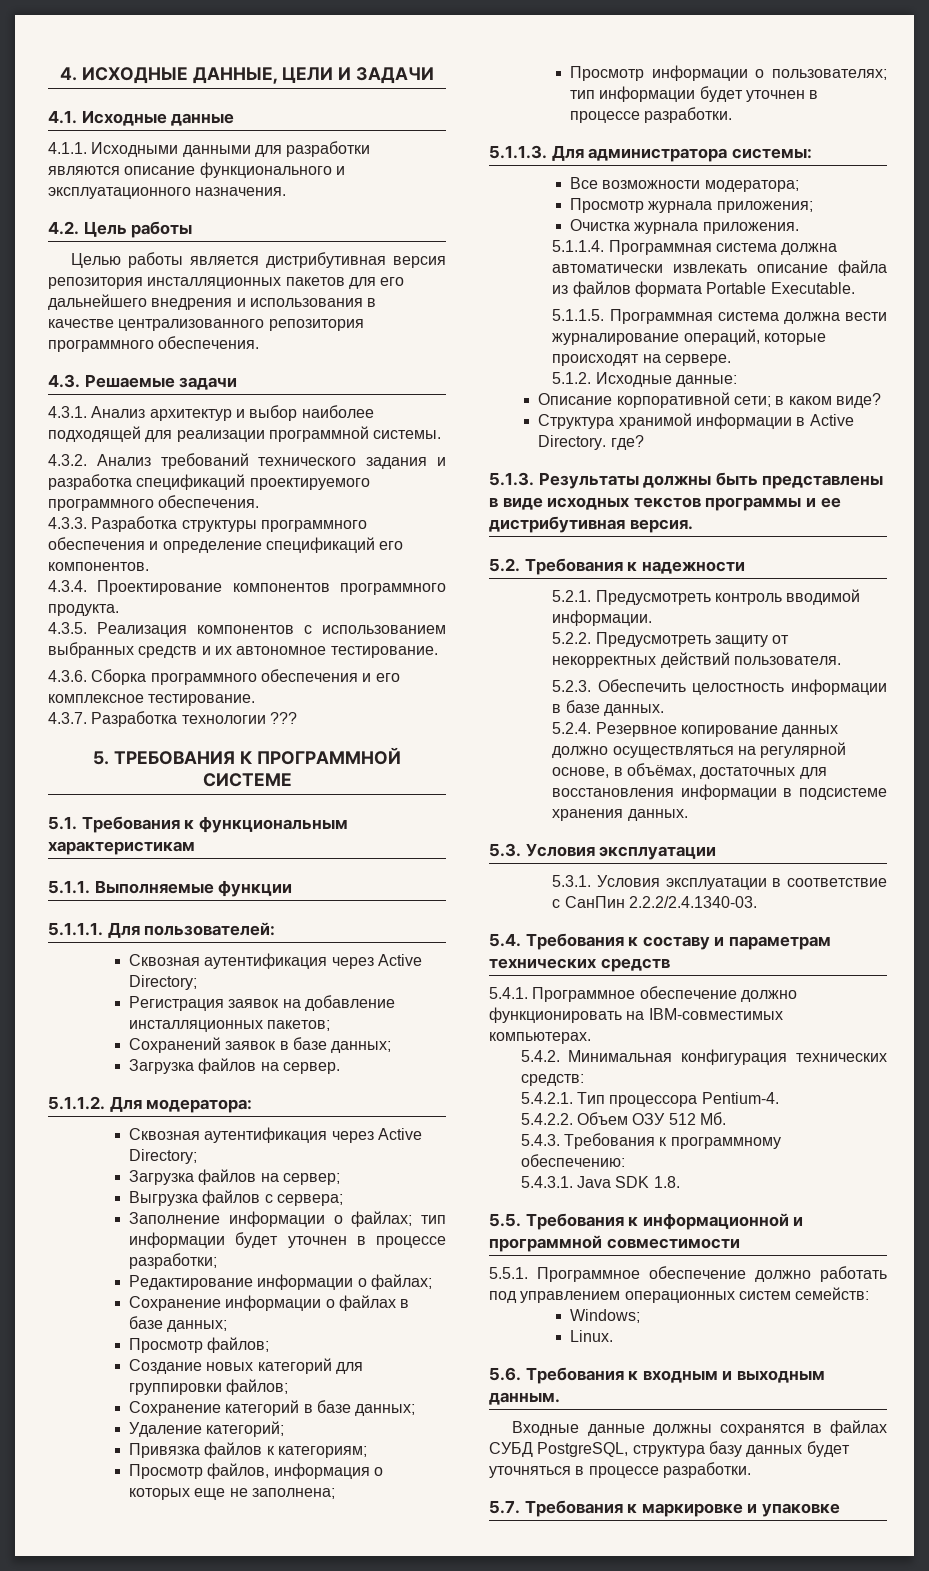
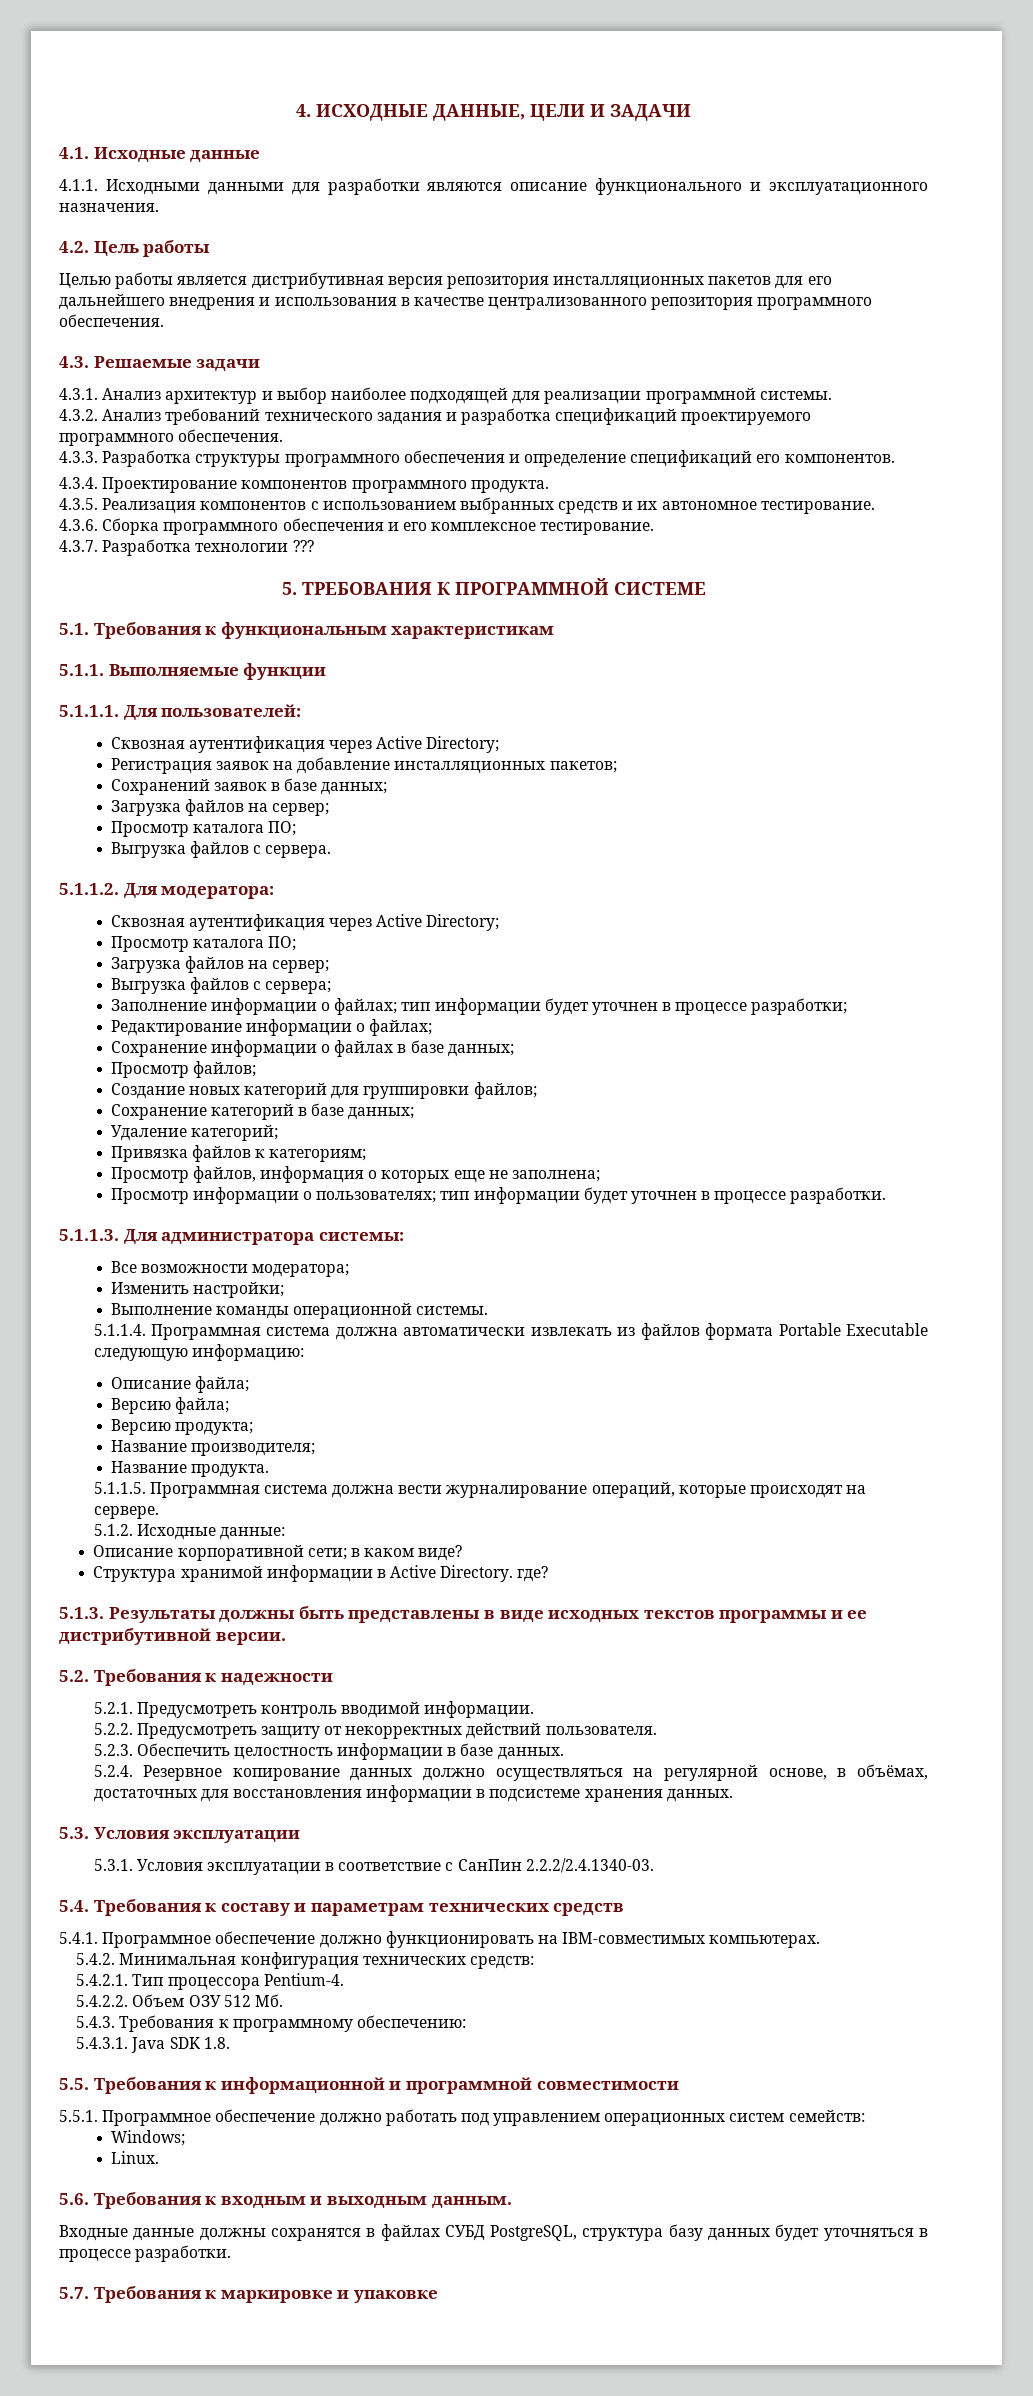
[282,1062,340,1074] сервер. -> [272,803,330,816] [110,821,296,837] [110,841,332,858] сервер; // Просмотр каталога ПО; // Выгрузка файлов с сервера.
(198, 1156) none -> [110,936,296,952] // Просмотр каталога ПО;
[570,198,813,213] [570,219,799,234] Просмотр журнала приложения; // Очистка журнала приложения. -> [110,1282,284,1298] [110,1303,489,1319] Изменить настройки; // Выполнение команды операционной системы.
[757,260,887,276] описание файла -> (612, 1331) none
[770,282,855,294] Executable. -> [845,1323,928,1336] [93,1344,304,1361] [110,1376,249,1393] [110,1397,229,1414] [110,1419,253,1435] [110,1440,315,1456] [110,1461,269,1477] Executable следующую информацию: // Описание файла; // Версию файла; // Версию продукта; // Название производителя; // Название продукта.
[489,516,693,533] дистрибутивная версия. -> [59,1628,286,1645] дистрибутивной версии.

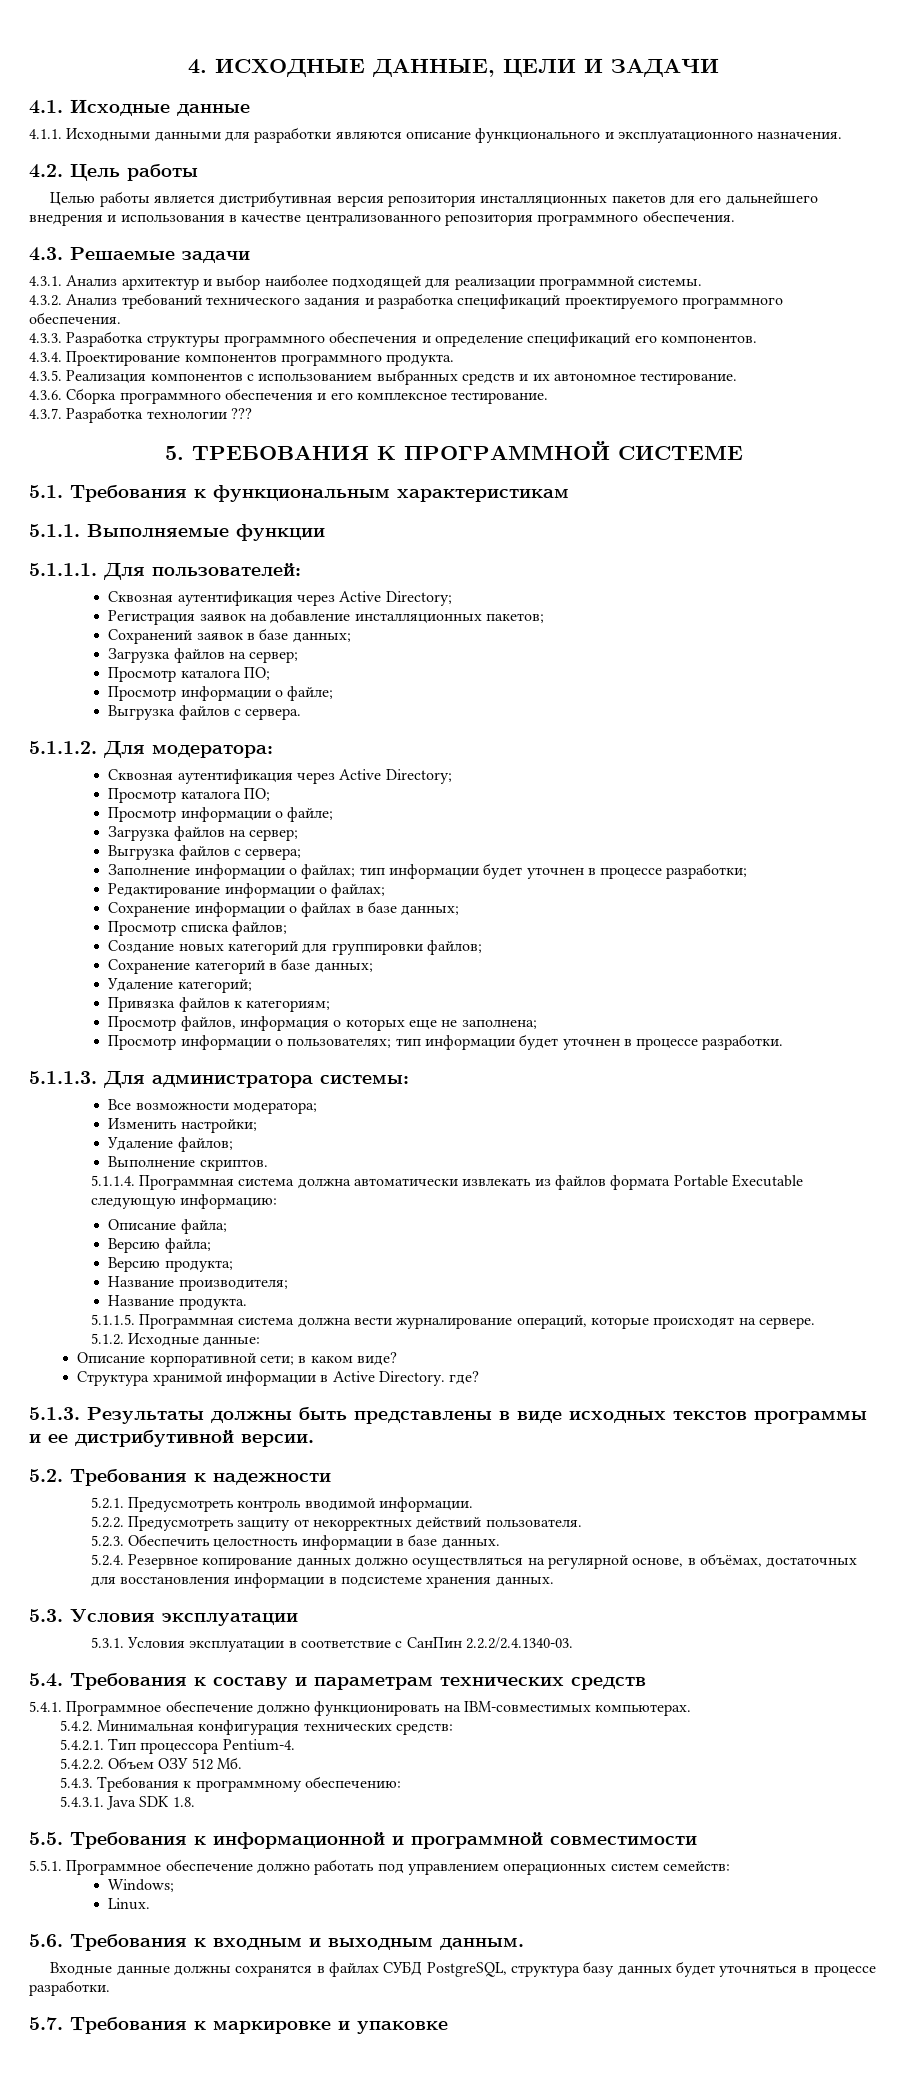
(296, 828) none -> [108,686,334,701] // Просмотр информации о файле;
(296, 943) none -> [108,807,334,822] // Просмотр информации о файле;
(189, 1070) none -> [180,925,229,932] списка
(284, 1290) none -> [107,1137,233,1152] // Удаление файлов;
[215,1303,489,1319] команды операционной системы. -> [199,1159,268,1171] скриптов.

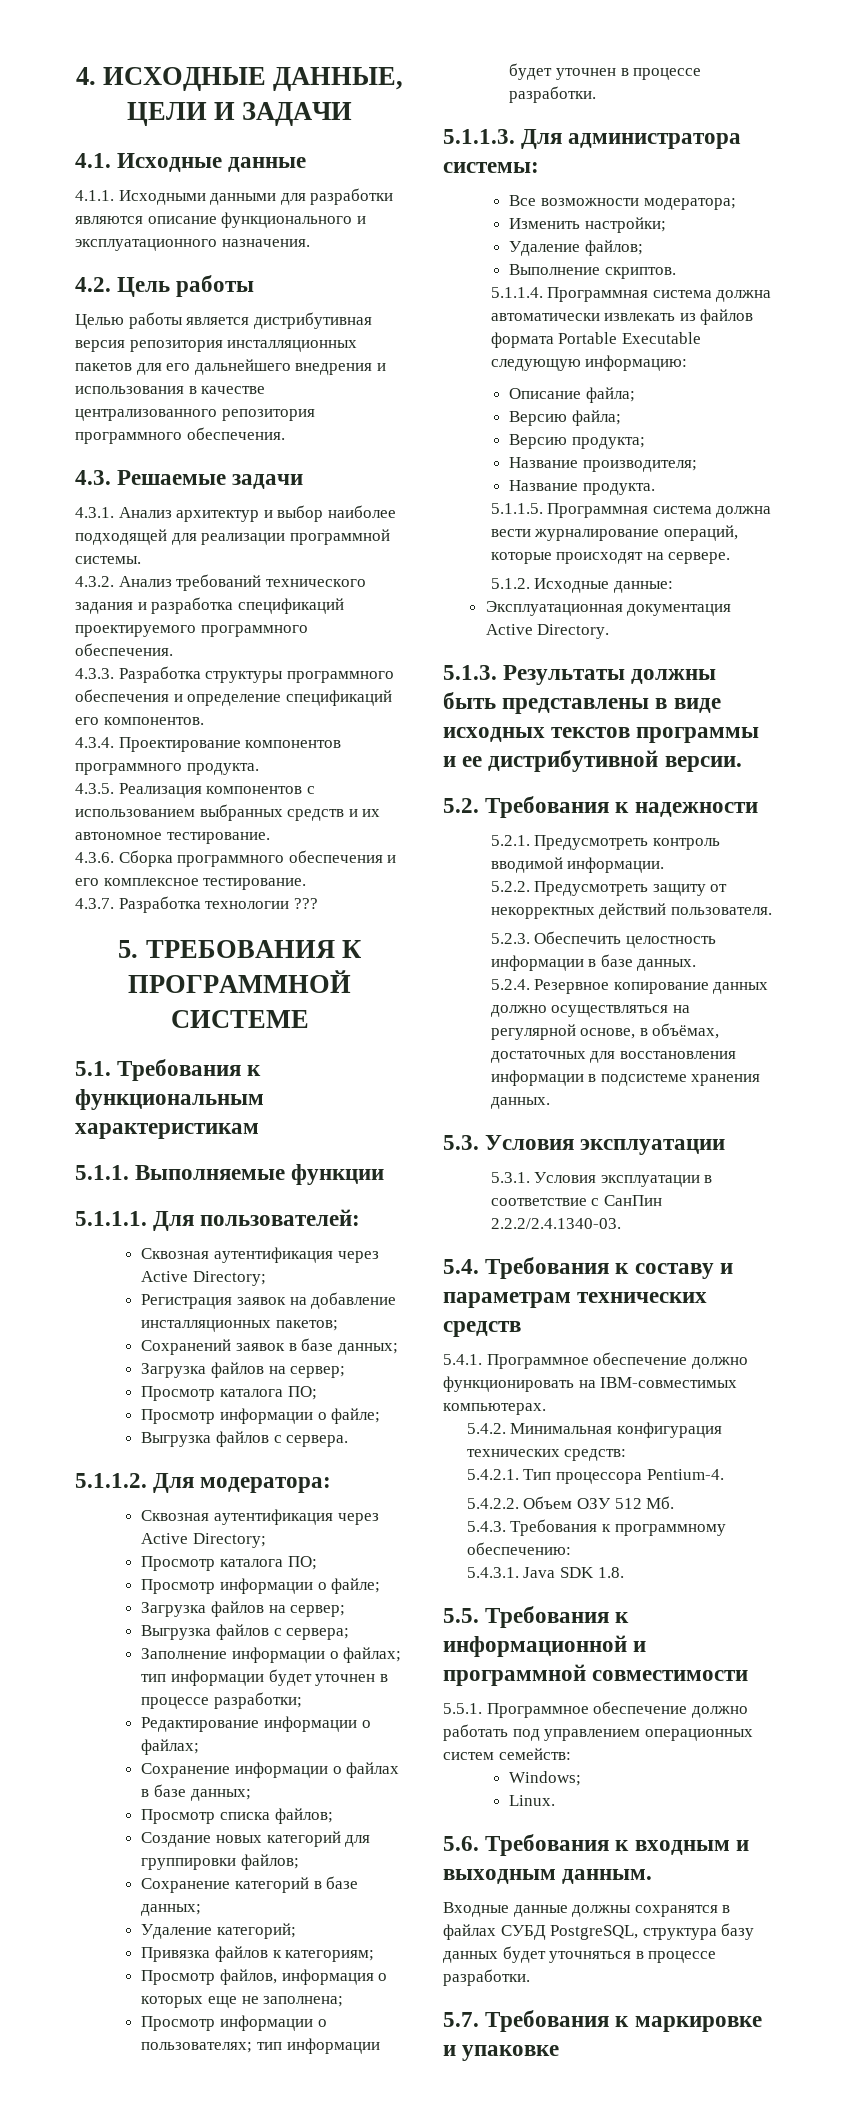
[77,1352,398,1367] [77,1371,329,1386] Описание корпоративной сети; в каком виде? // Структура хранимой информации в -> [485,601,732,616] Эксплуатационная документация
[449,1371,480,1385] где? -> (610, 631) none

